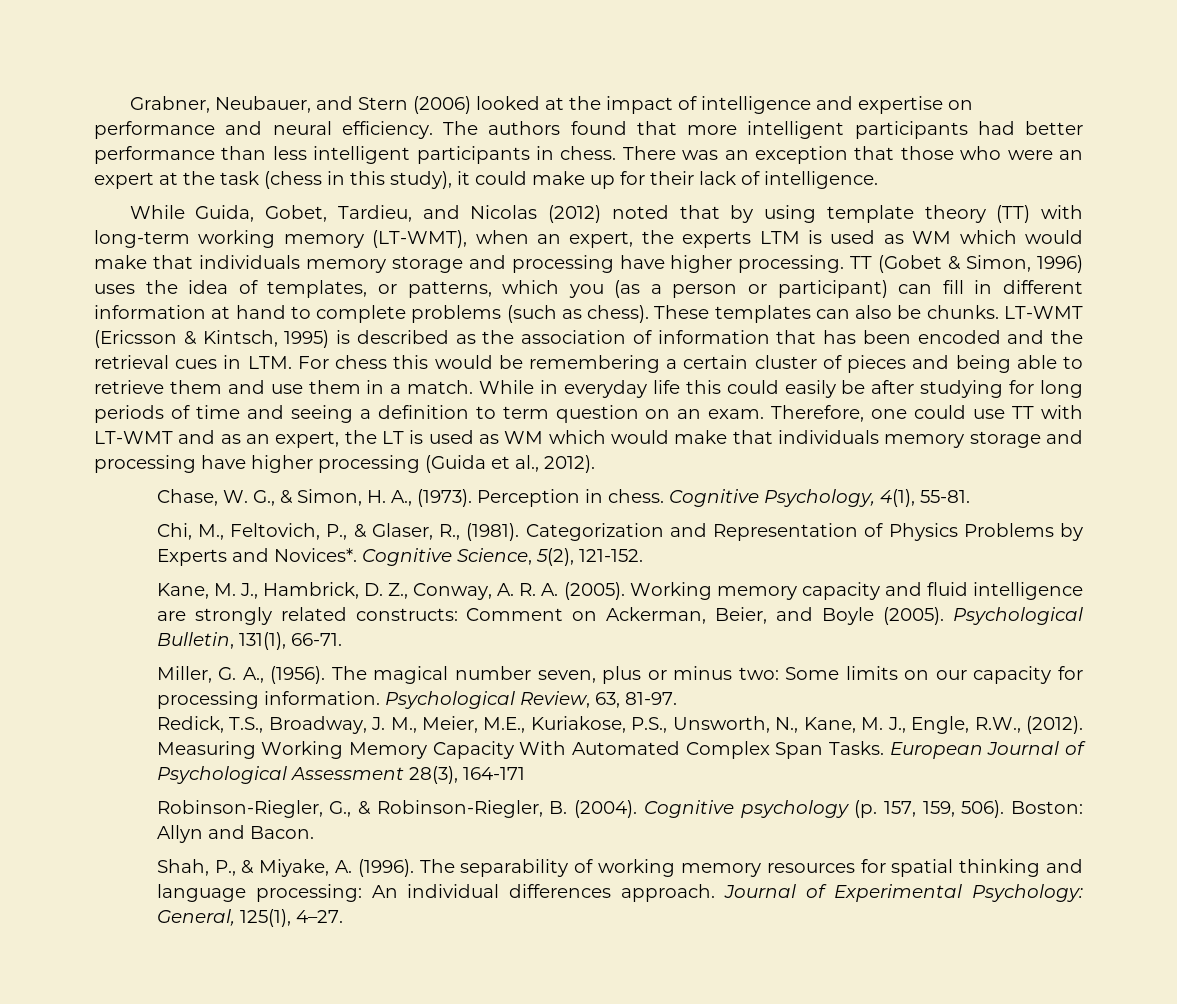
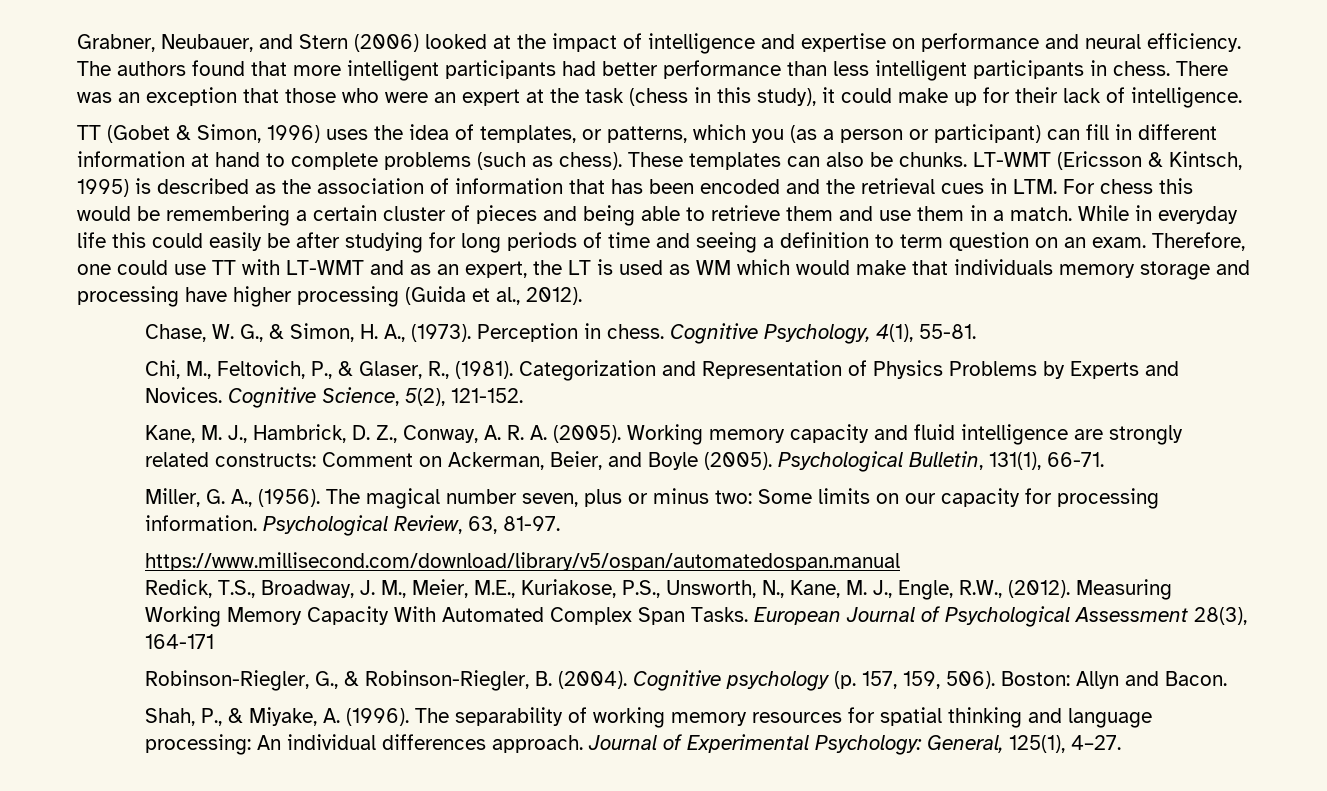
[129,205,1084,223] [94,230,1083,248] [94,255,845,273] While Guida, Gobet, Tardieu, and Nicolas (2012) noted that by using template theory (TT) with long-term working memory (LT-WMT), when an expert, the experts LTM is used as WM which would make that individuals memory storage and processing have higher processing. -> (1242, 97) none
[273,548,357,562] Novices*. -> [144,387,222,403] Novices.
(677, 698) none -> [144,552,900,571] // https://www.millisecond.com/download/library/v5/ospan/automatedospan.manual

